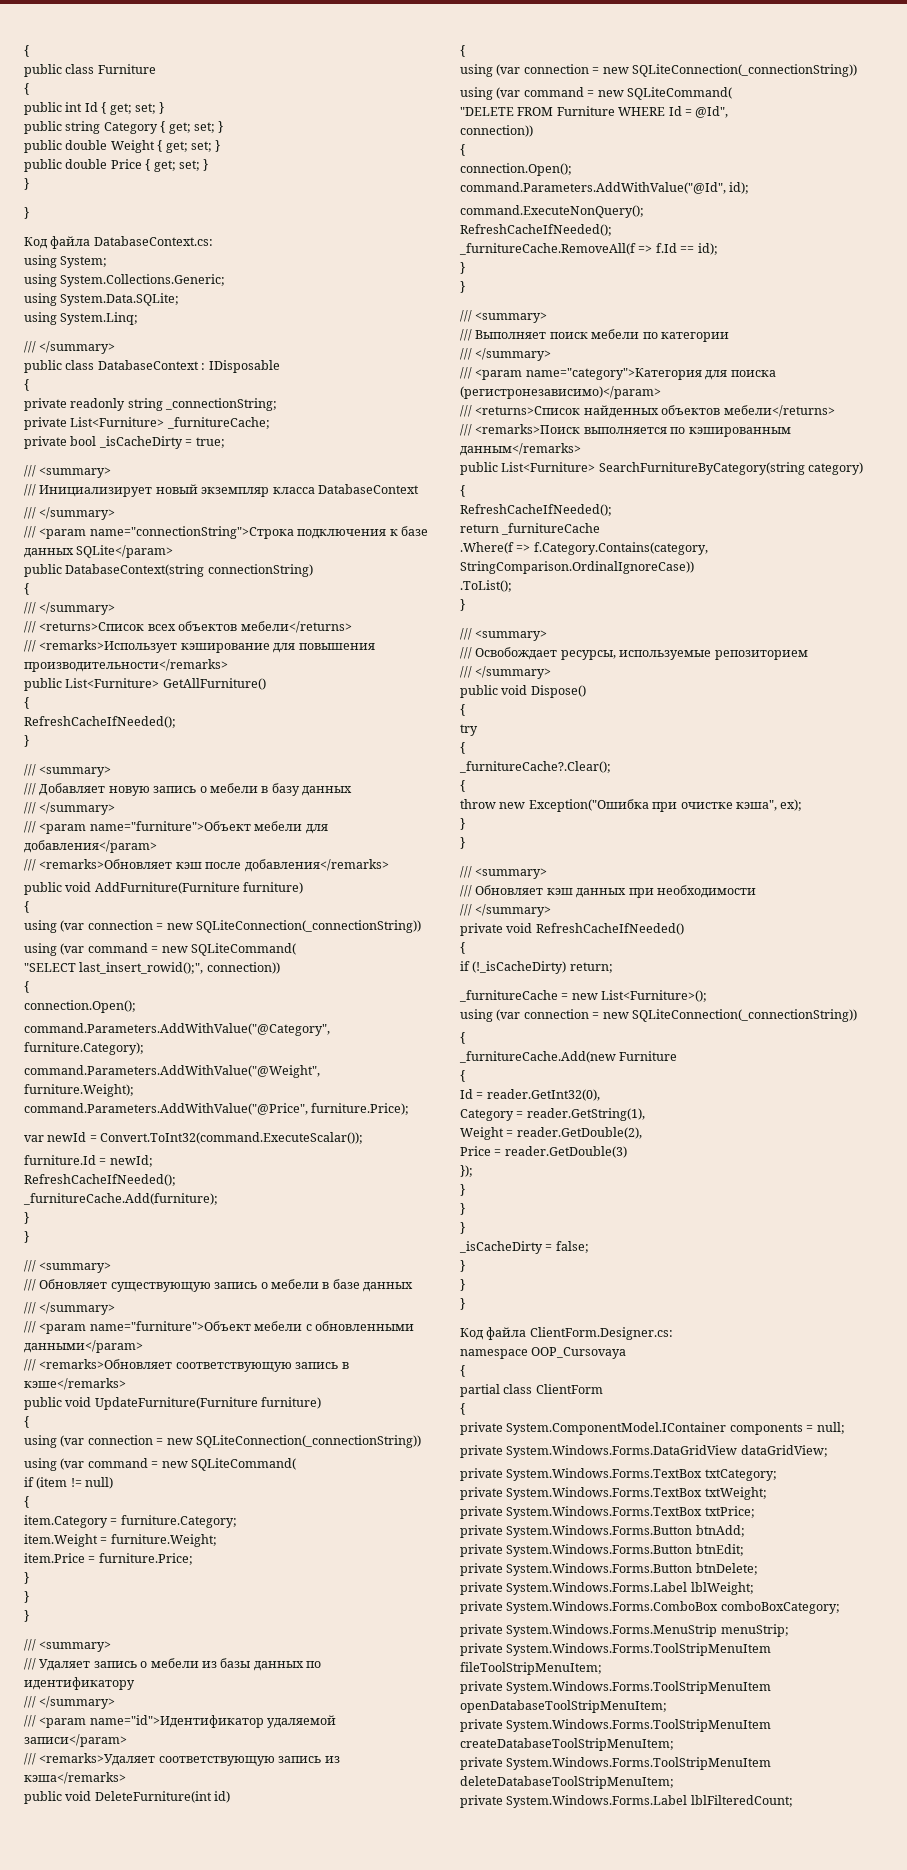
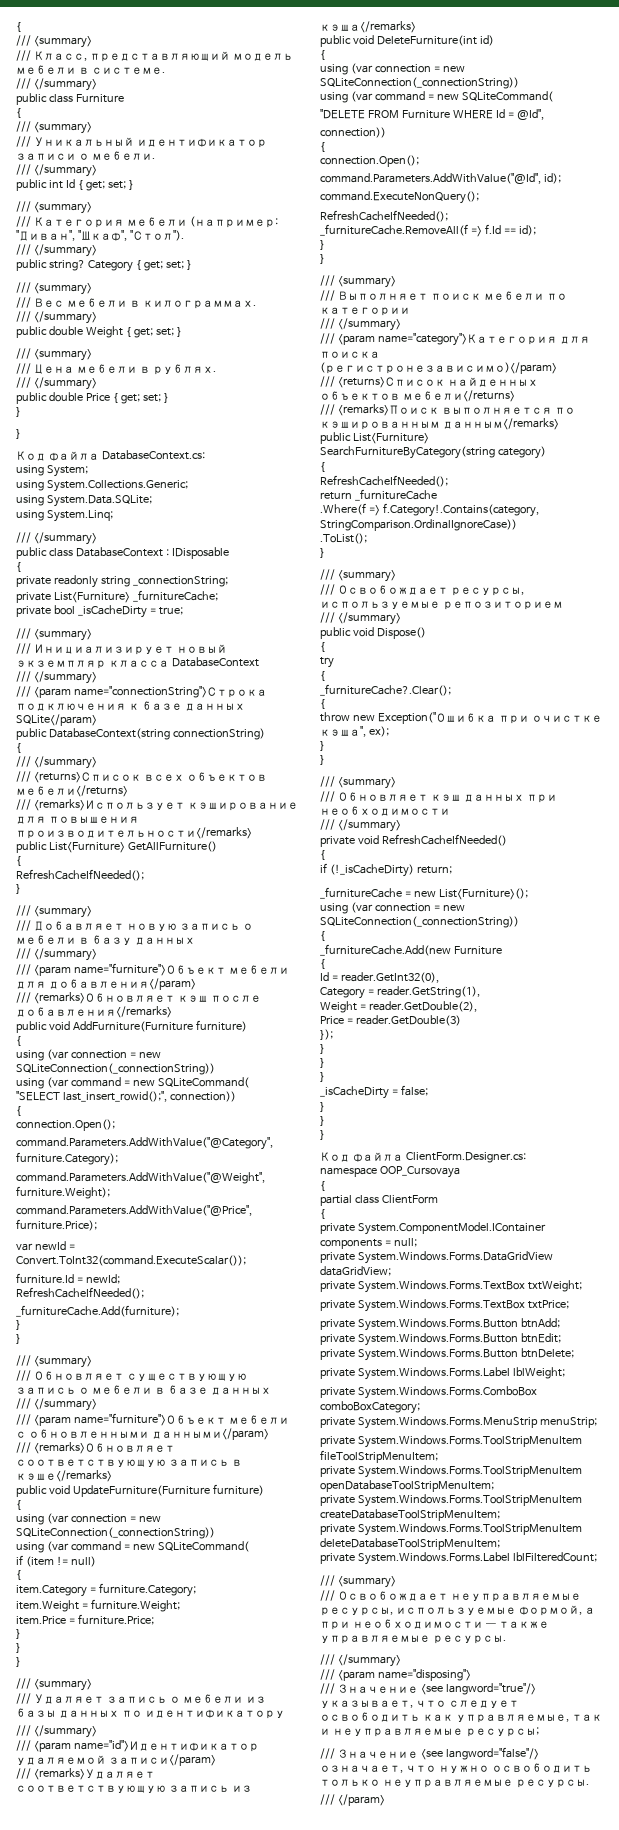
[24,45,29,57] [24,64,156,77] [24,83,29,95] { // public class Furniture // { -> [16,22,21,32] [16,35,92,48] [16,50,293,62] [16,65,165,74] [16,78,97,91] [16,93,124,105] [16,108,21,118] [16,121,92,134] [16,136,267,148] [16,151,155,160] [16,164,97,177] { // /// <summary> // /// Класс, представляющий модель мебели в системе. // /// </summary> // public class Furniture // { // /// <summary> // /// Уникальный идентификатор записи о мебели. // /// </summary>
[24,121,101,134] // public string -> [16,201,92,214] [16,216,278,228] [16,230,184,241] [16,244,97,257] [16,259,85,271] // /// <summary> // /// Категория мебели (например: "Диван", "Шкаф", "Стол"). // /// </summary> // public string?
(224, 127) none -> [16,282,92,295] [16,297,256,309] [16,311,97,324] // /// <summary> // /// Вес мебели в килограммах. // /// </summary>
(221, 146) none -> [16,348,92,361] [16,363,216,375] [16,377,97,390] // /// <summary> // /// Цена мебели в рублях. // /// </summary>
[533,542,708,555] f.Category.Contains(category, -> [382,503,539,517] f.Category!.Contains(category,
[460,1468,777,1481] // private System.Windows.Forms.TextBox txtCategory; -> (391, 1271) none
(793, 1801) none -> [320,1575,396,1588] [320,1590,581,1602] [320,1605,595,1616] [320,1619,549,1630] [320,1635,506,1644] [320,1654,401,1667] [320,1669,471,1681] [320,1683,536,1695] [320,1700,519,1708] [320,1712,602,1723] [320,1727,539,1737] [320,1747,539,1760] [320,1763,592,1773] [320,1779,589,1788] [320,1794,385,1806] // /// <summary> // /// Освобождает неуправляемые ресурсы, используемые формой, а при необходимости — также управляемые ресурсы. // /// </summary> // /// <param name="disposing"> // /// Значение <see langword="true"/> указывает, что следует освободить как управляемые, так и неуправляемые ресурсы; // /// Значение <see langword="false"/> означает, что нужно освободить только неуправляемые ресурсы. // /// </param>

